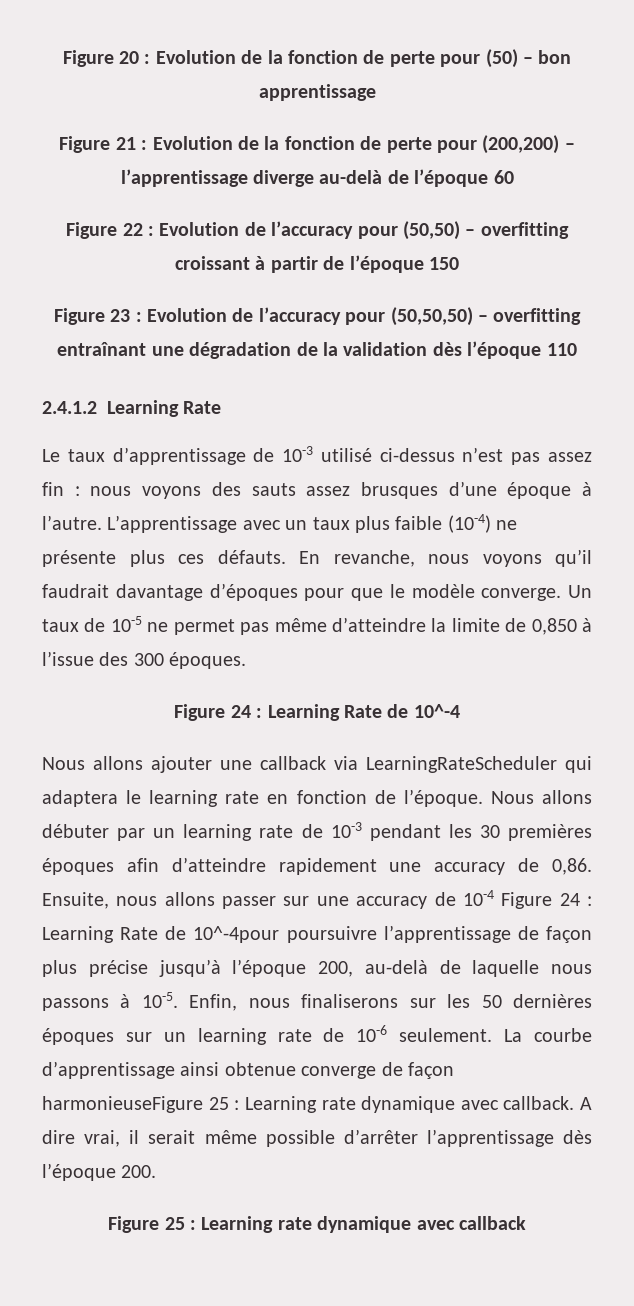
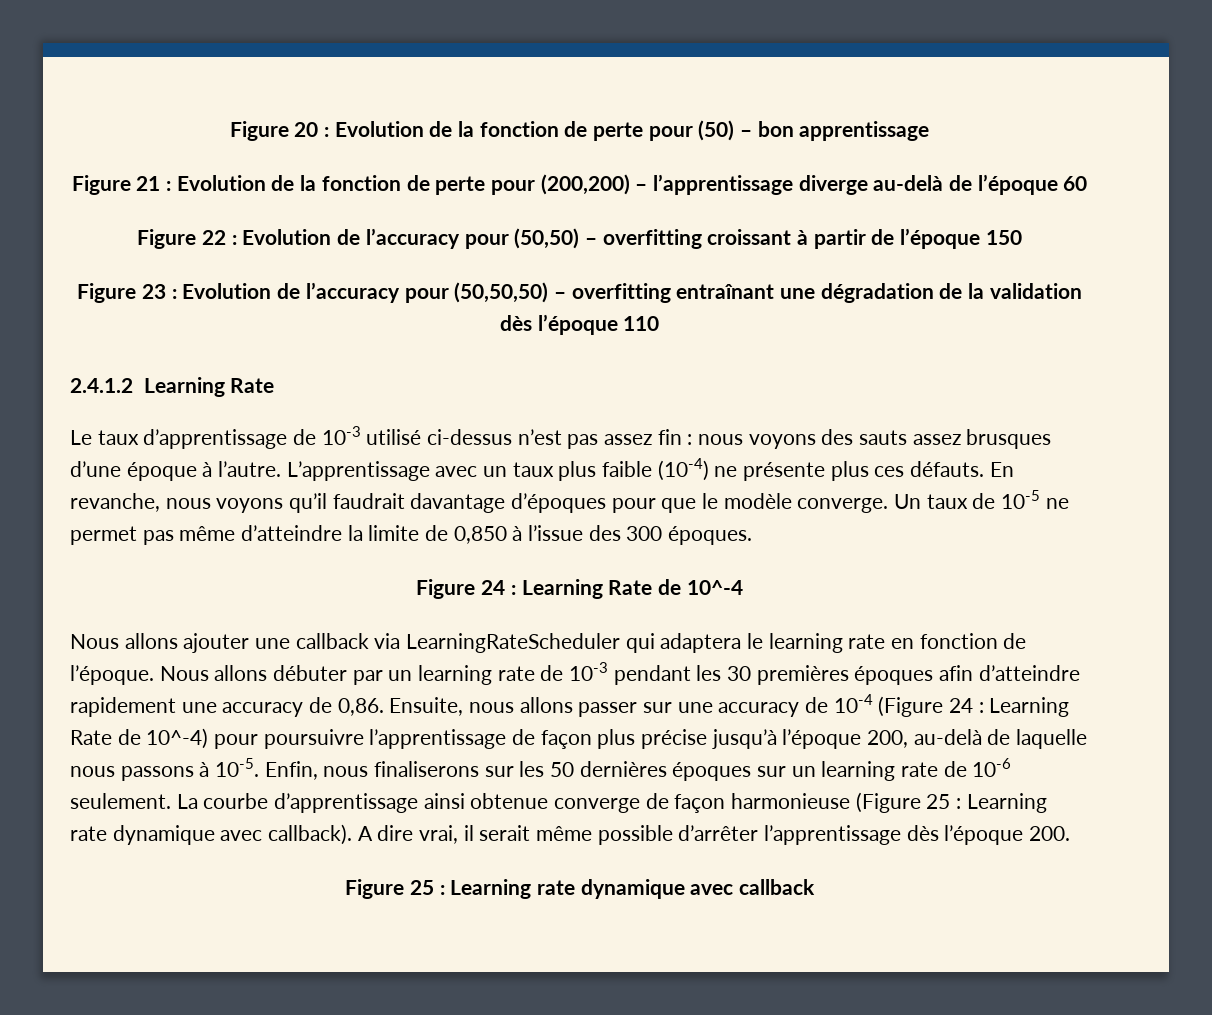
[501,892,593,909] [42,926,280,943] Figure 24 : Learning Rate de 10^-4pour -> [878,696,1070,717] [70,728,259,749] (Figure 24 : Learning Rate de 10^-4) pour
[42,1096,575,1113] harmonieuseFigure 25 : Learning rate dynamique avec callback. -> [731,792,1047,813] [70,824,353,845] harmonieuse (Figure 25 : Learning rate dynamique avec callback).

